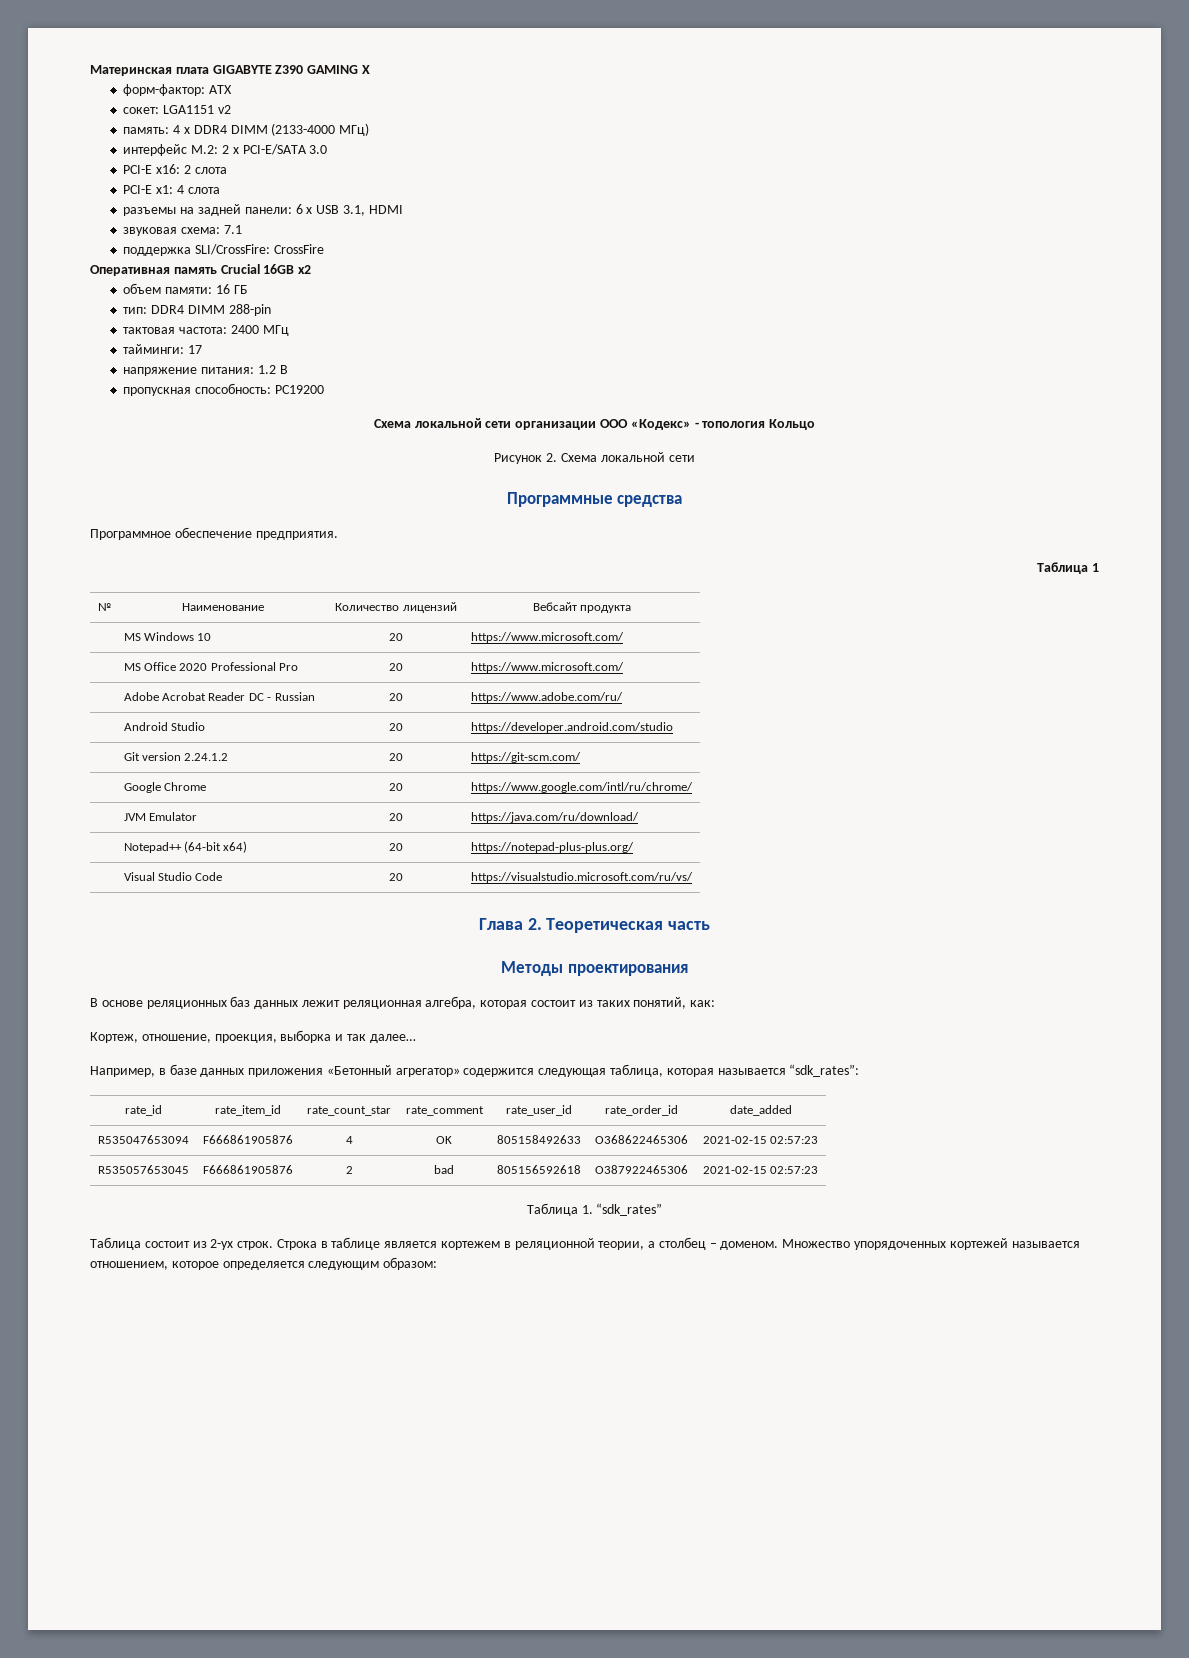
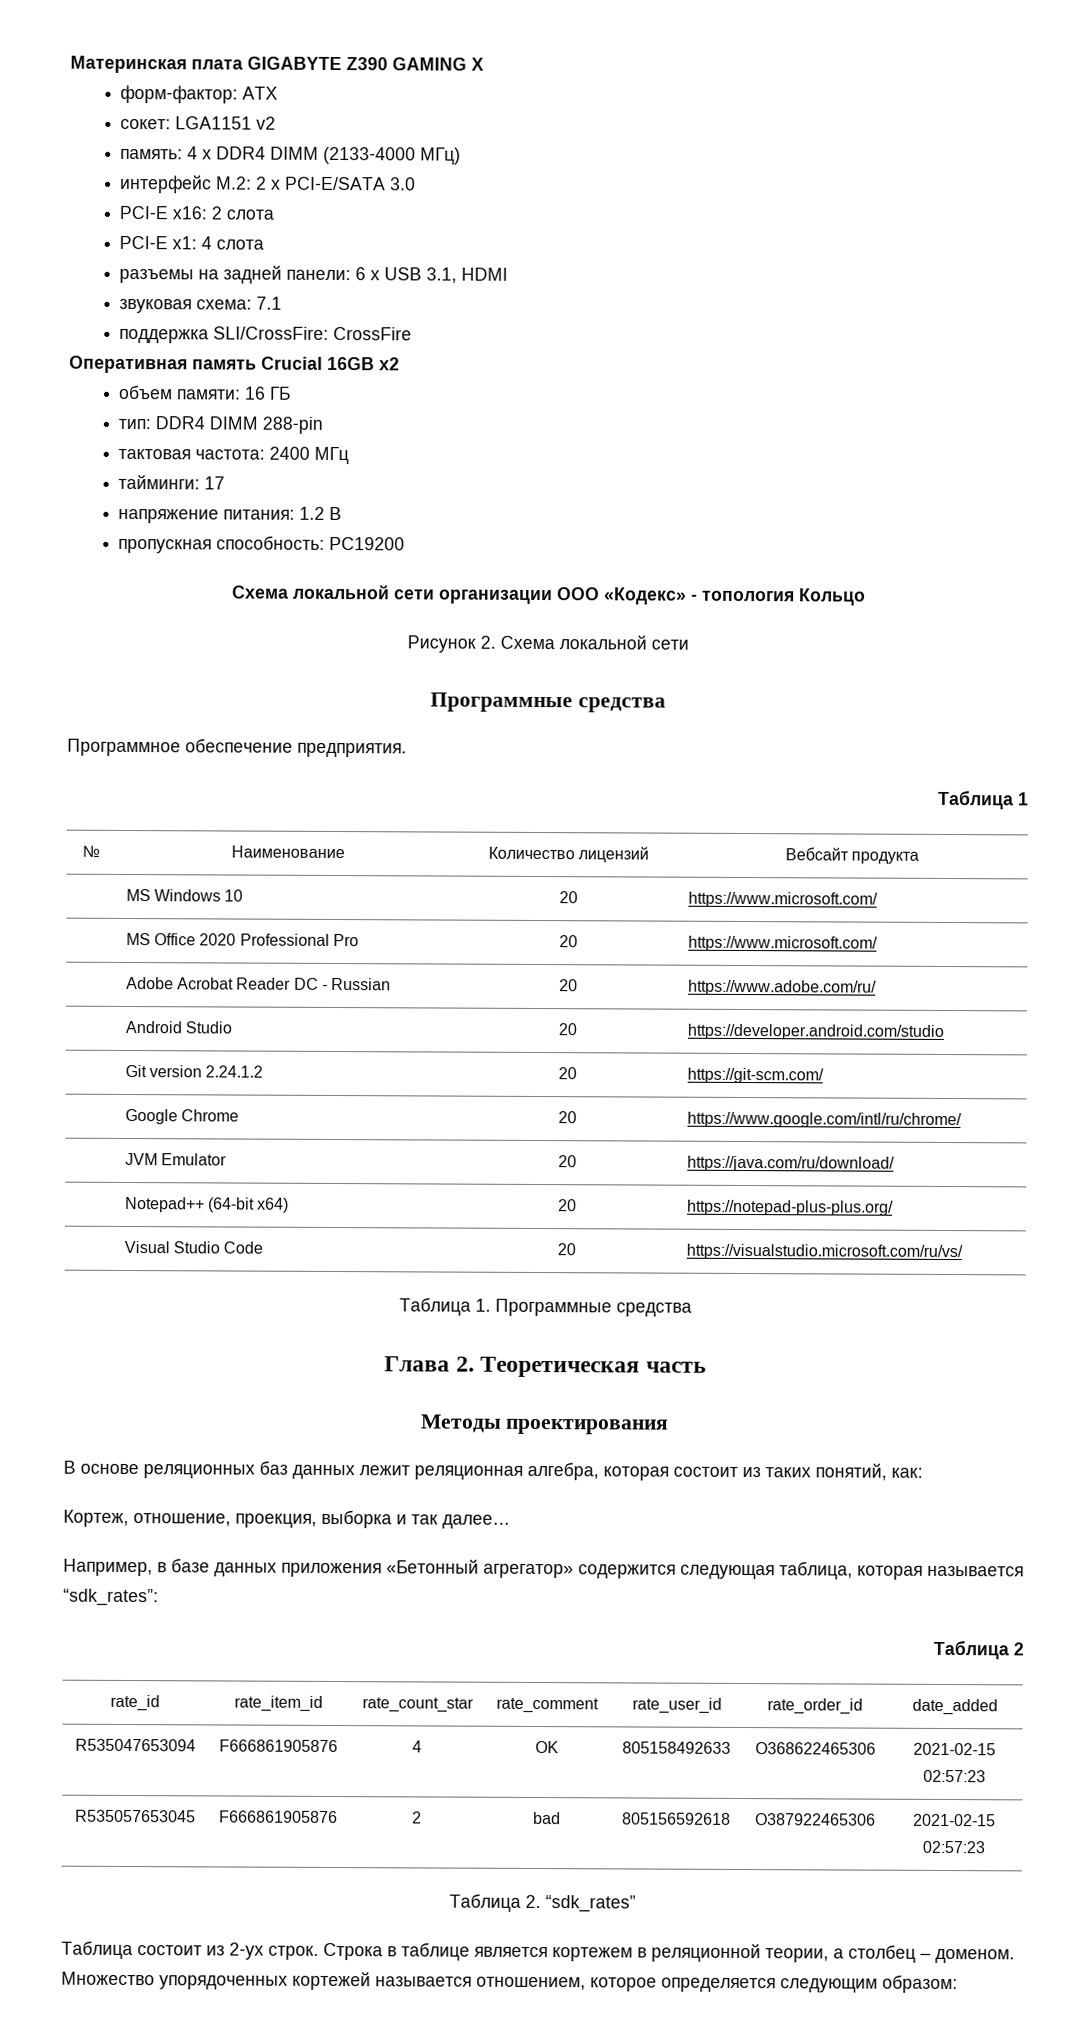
(693, 877) none -> [398,1297,692,1317] // Таблица 1. Программные средства
(860, 1070) none -> [933,1639,1024,1660] // Таблица 2
[581,1205,593,1214] 1. -> [524,1894,541,1909] 2.

